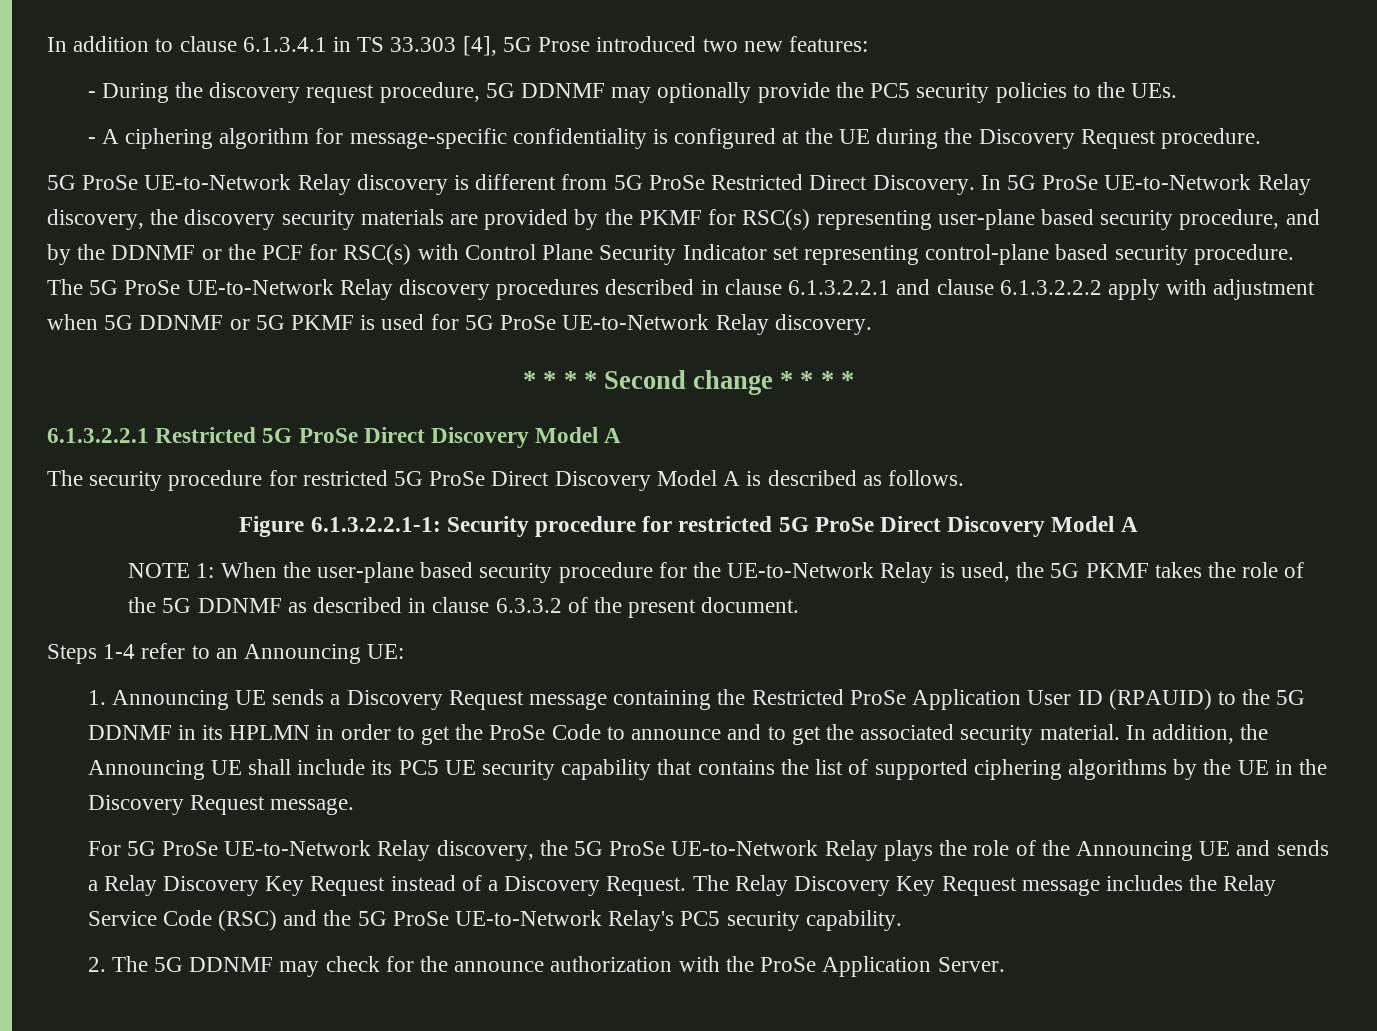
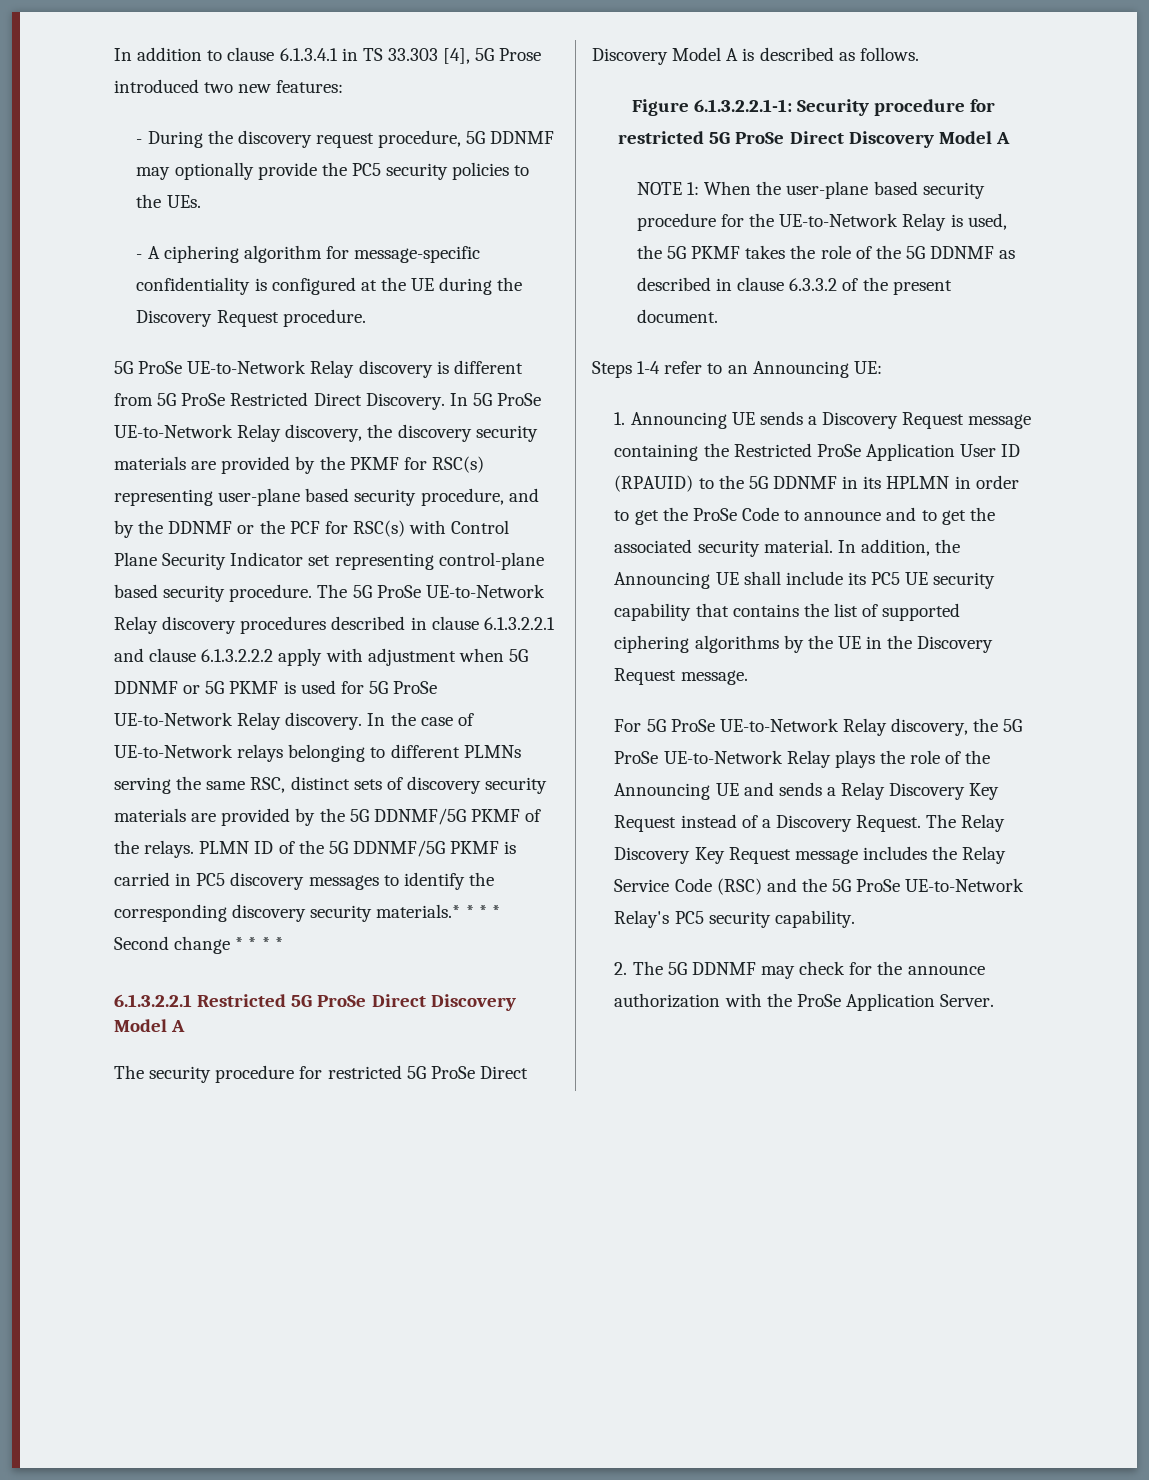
[523,371,537,389] // * -> [367,712,474,726] [114,744,521,762] [114,776,548,794] [114,808,542,826] [114,840,517,858] [114,872,494,890] [114,904,461,922] In the case of UE-to-Network relays belonging to different PLMNs serving the same RSC, distinct sets of discovery security materials are provided by the 5G DDNMF/5G PKMF of the relays. PLMN ID of the 5G DDNMF/5G PKMF is carried in PC5 discovery messages to identify the corresponding discovery security materials.*

